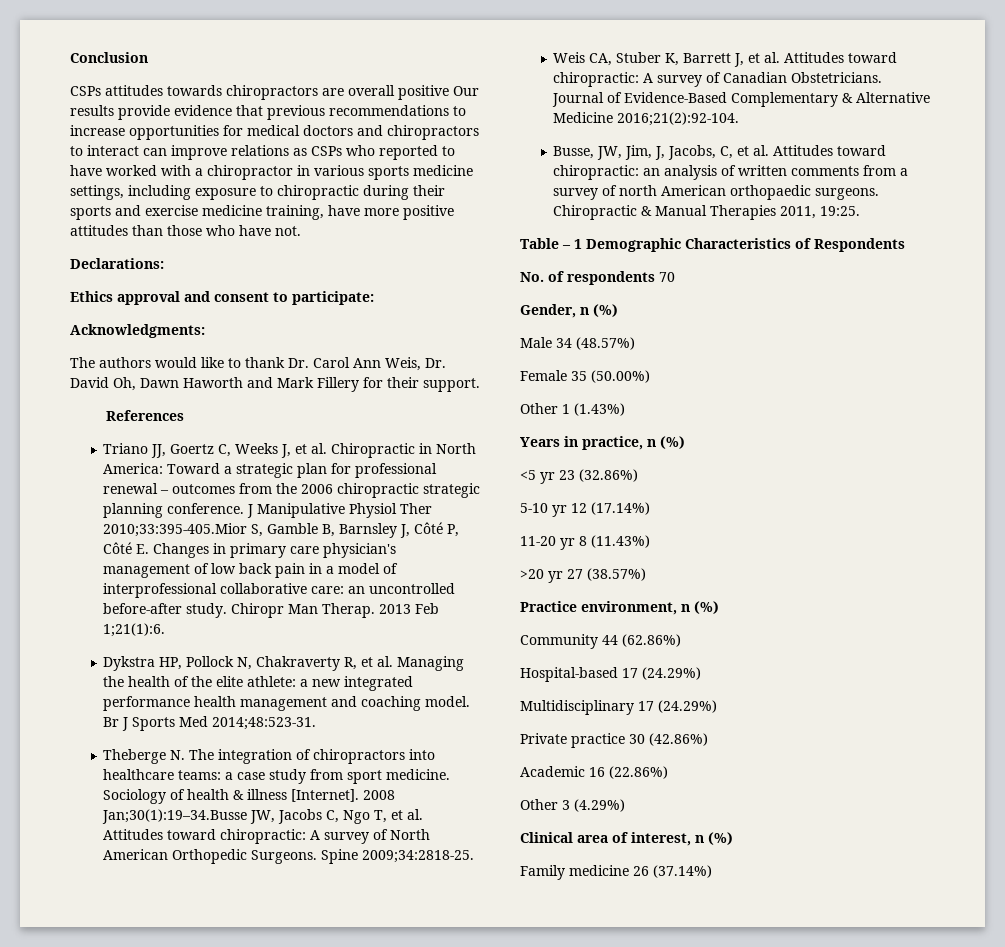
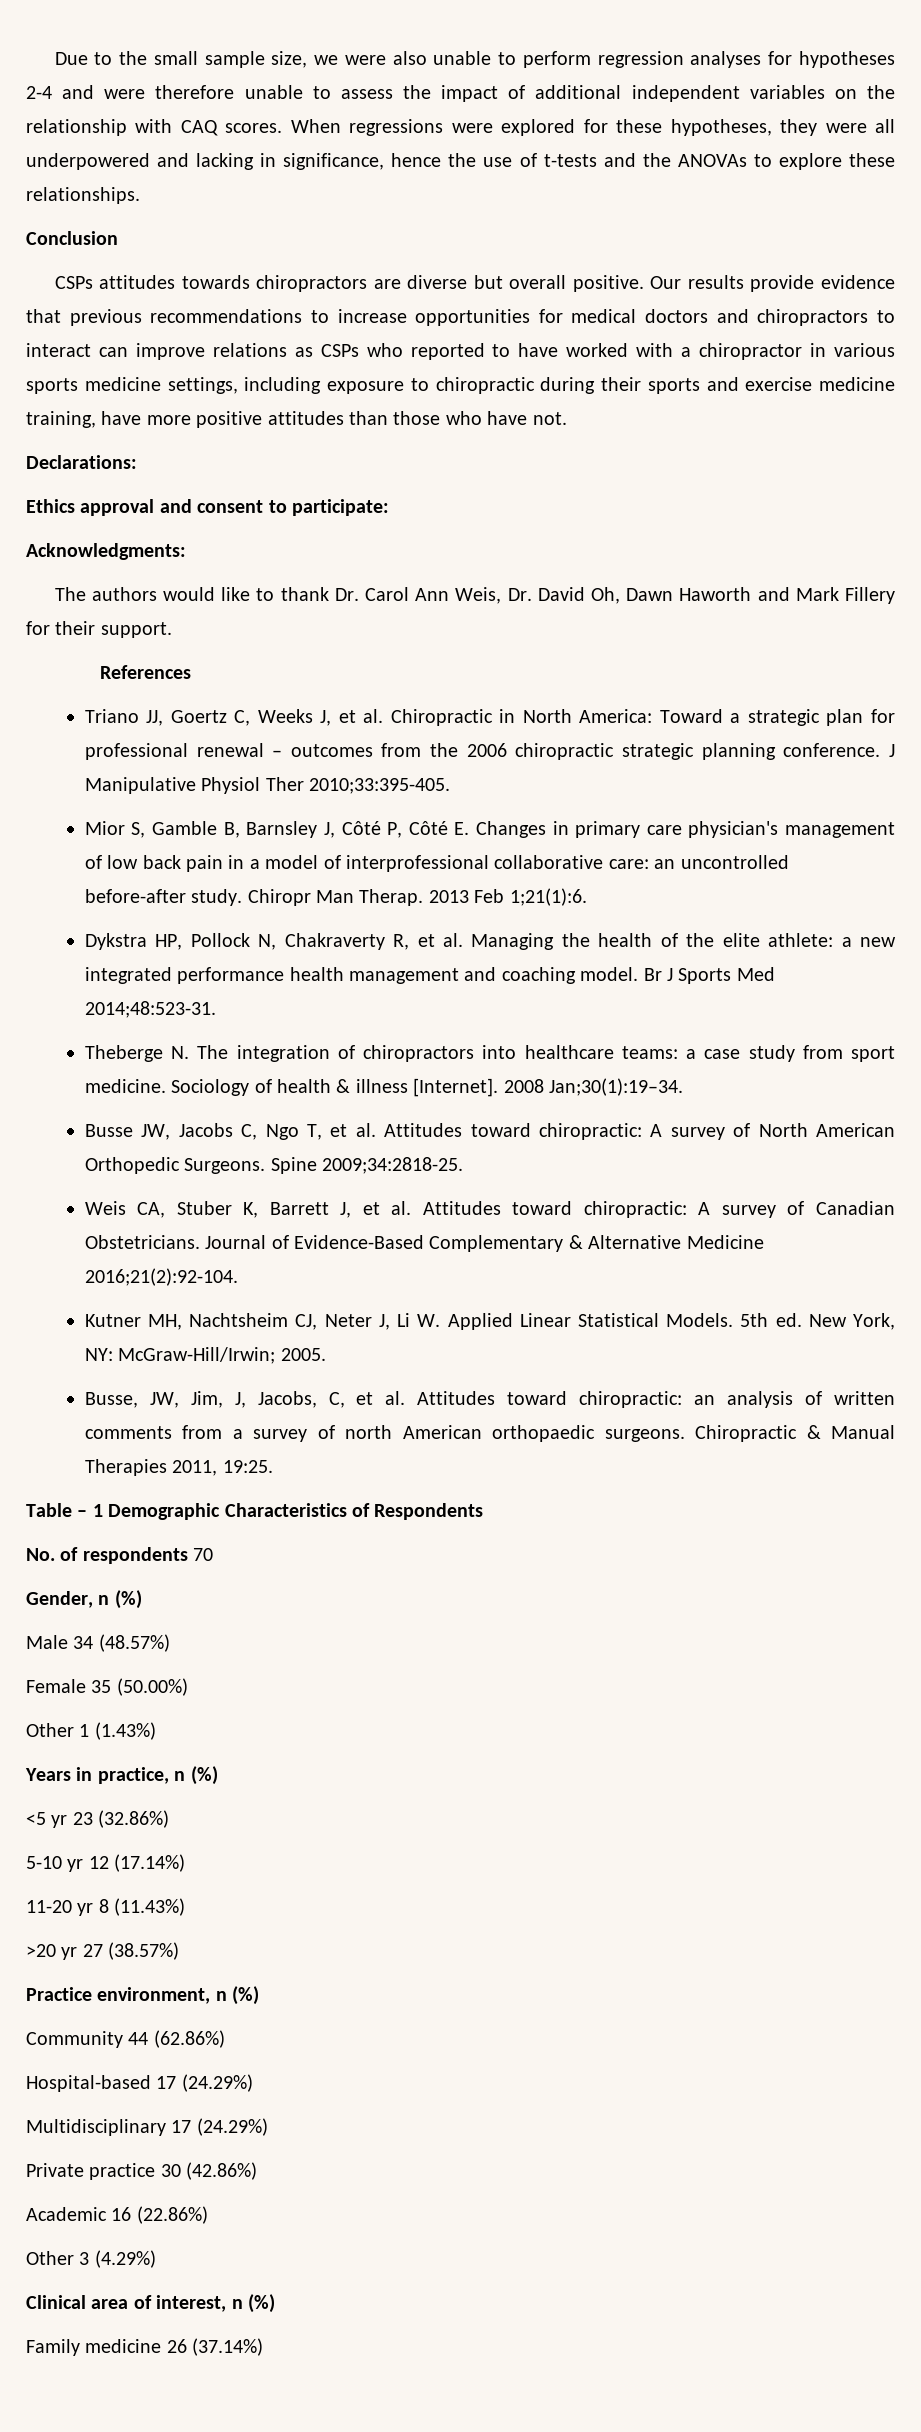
(70, 57) none -> [54,51,895,68] [26,85,895,102] [26,119,895,136] [26,153,896,170] [26,187,140,204] Due to the small sample size, we were also unable to perform regression analyses for hypotheses 2-4 and were therefore unable to assess the impact of additional independent variables on the relationship with CAQ scores. When regressions were explored for these hypotheses, they were all underpowered and lacking in significance, hence the use of t-tests and the ANOVAs to explore these relationships. //
[348,85,449,100] overall positive -> [407,275,644,292] diverse but overall positive.
[103,523,248,537] 2010;33:395-405.Mior -> [309,778,451,794] [84,821,125,835] 2010;33:395-405. // Mior
[102,809,248,824] Jan;30(1):19–34.Busse -> [549,1078,684,1096] [84,1124,133,1137] Jan;30(1):19–34. // Busse
(740, 119) none -> [84,1313,895,1330] [84,1347,326,1364] // Kutner MH, Nachtsheim CJ, Neter J, Li W. Applied Linear Statistical Models. 5th ed. New York, NY: McGraw-Hill/Irwin; 2005.

